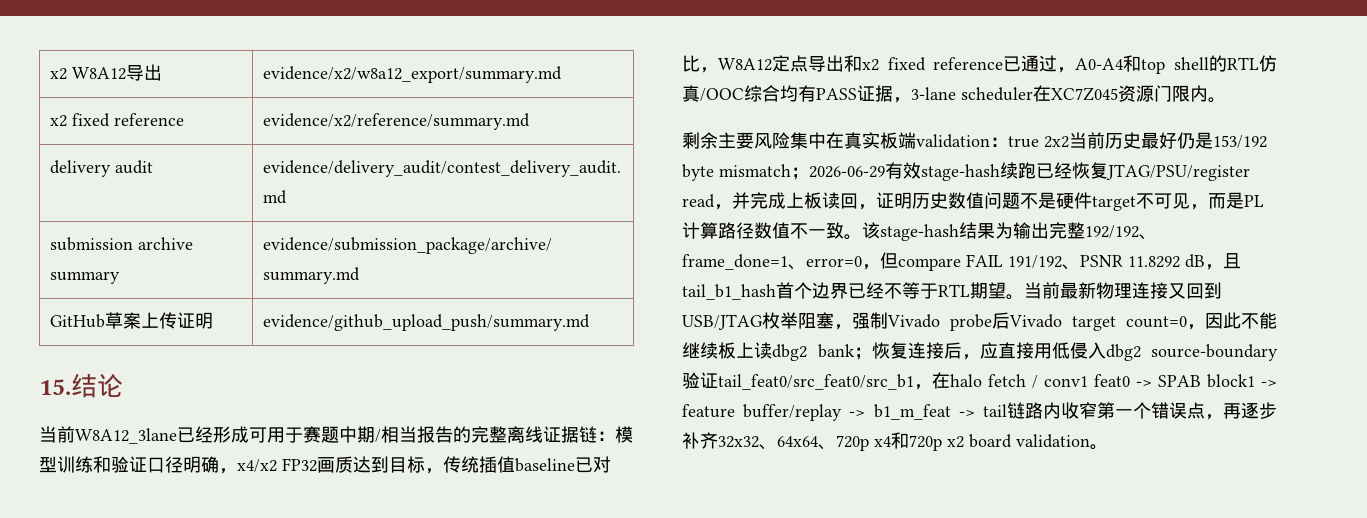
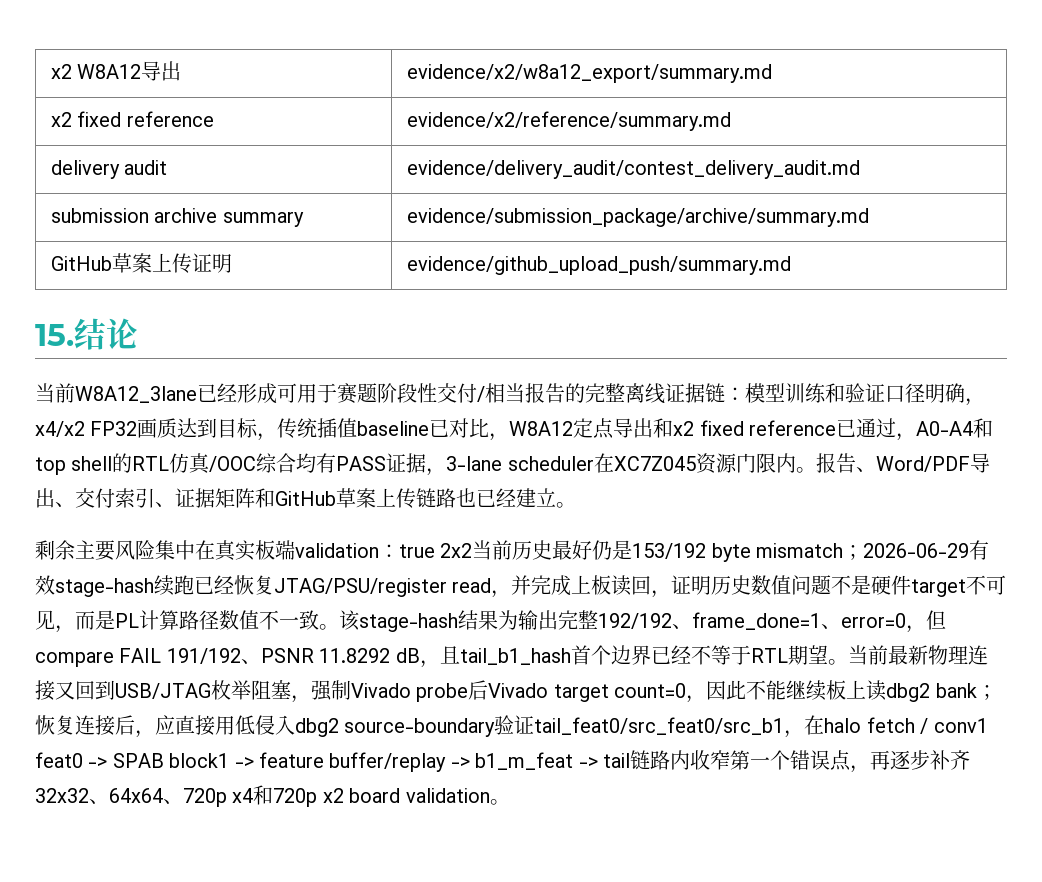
[339,426,375,443] 中期 -> [377,383,477,403] 阶段性交付
(1226, 100) none -> [815,453,990,473] [35,488,576,508] 报告、Word/PDF导出、交付索引、证据矩阵和GitHub草案上传链路也已经建立。

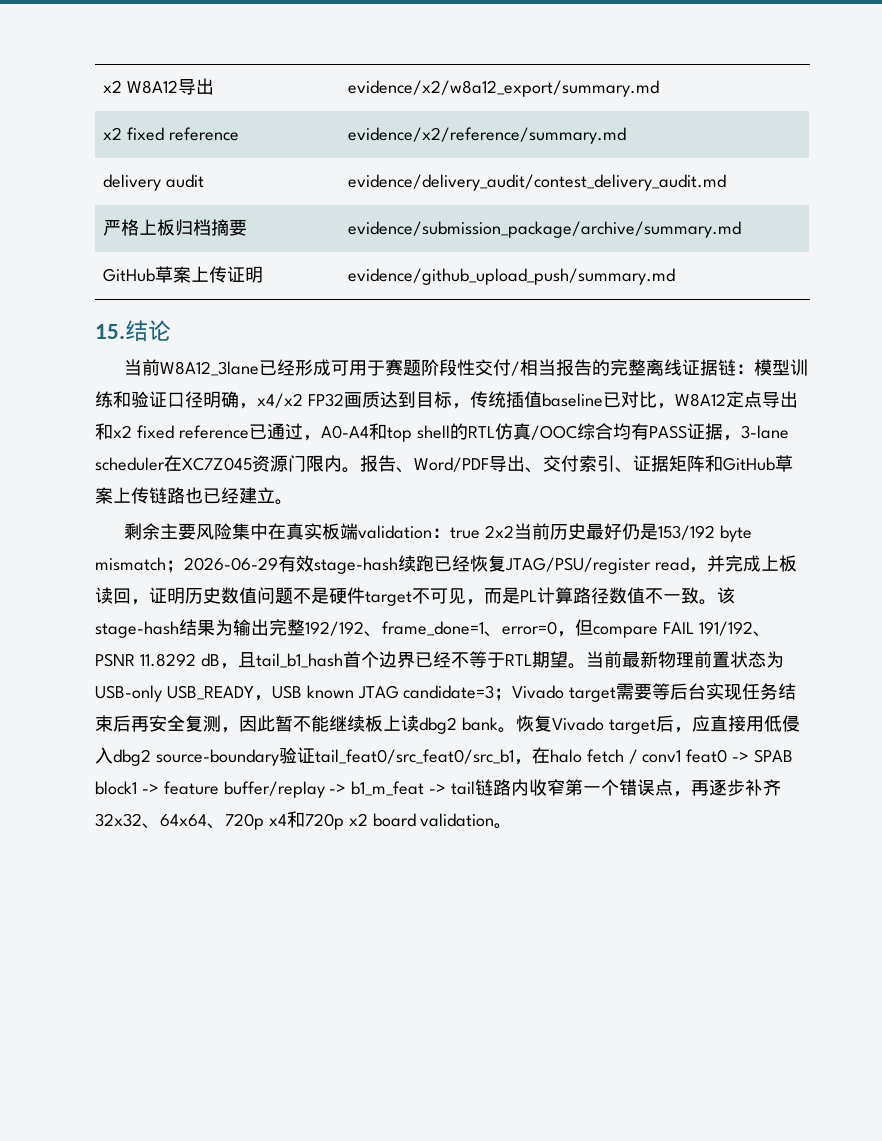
[50,208,304,227] submission archive summary -> [103,219,248,236] 严格上板归档摘要
[967,645,988,665] [35,680,747,703] 连接又回到USB/JTAG枚举阻塞，强制Vivado probe后Vivado target count=0，因此 -> [693,651,784,668] [95,683,797,702] [95,715,293,733] 前置状态为USB-only USB_READY，USB known JTAG candidate=3；Vivado target需要等后台实现任务结束后再安全复测，因此暂
[976,685,997,700] [35,715,115,736] ；恢复连接 -> [497,715,656,734] 。恢复Vivado target

